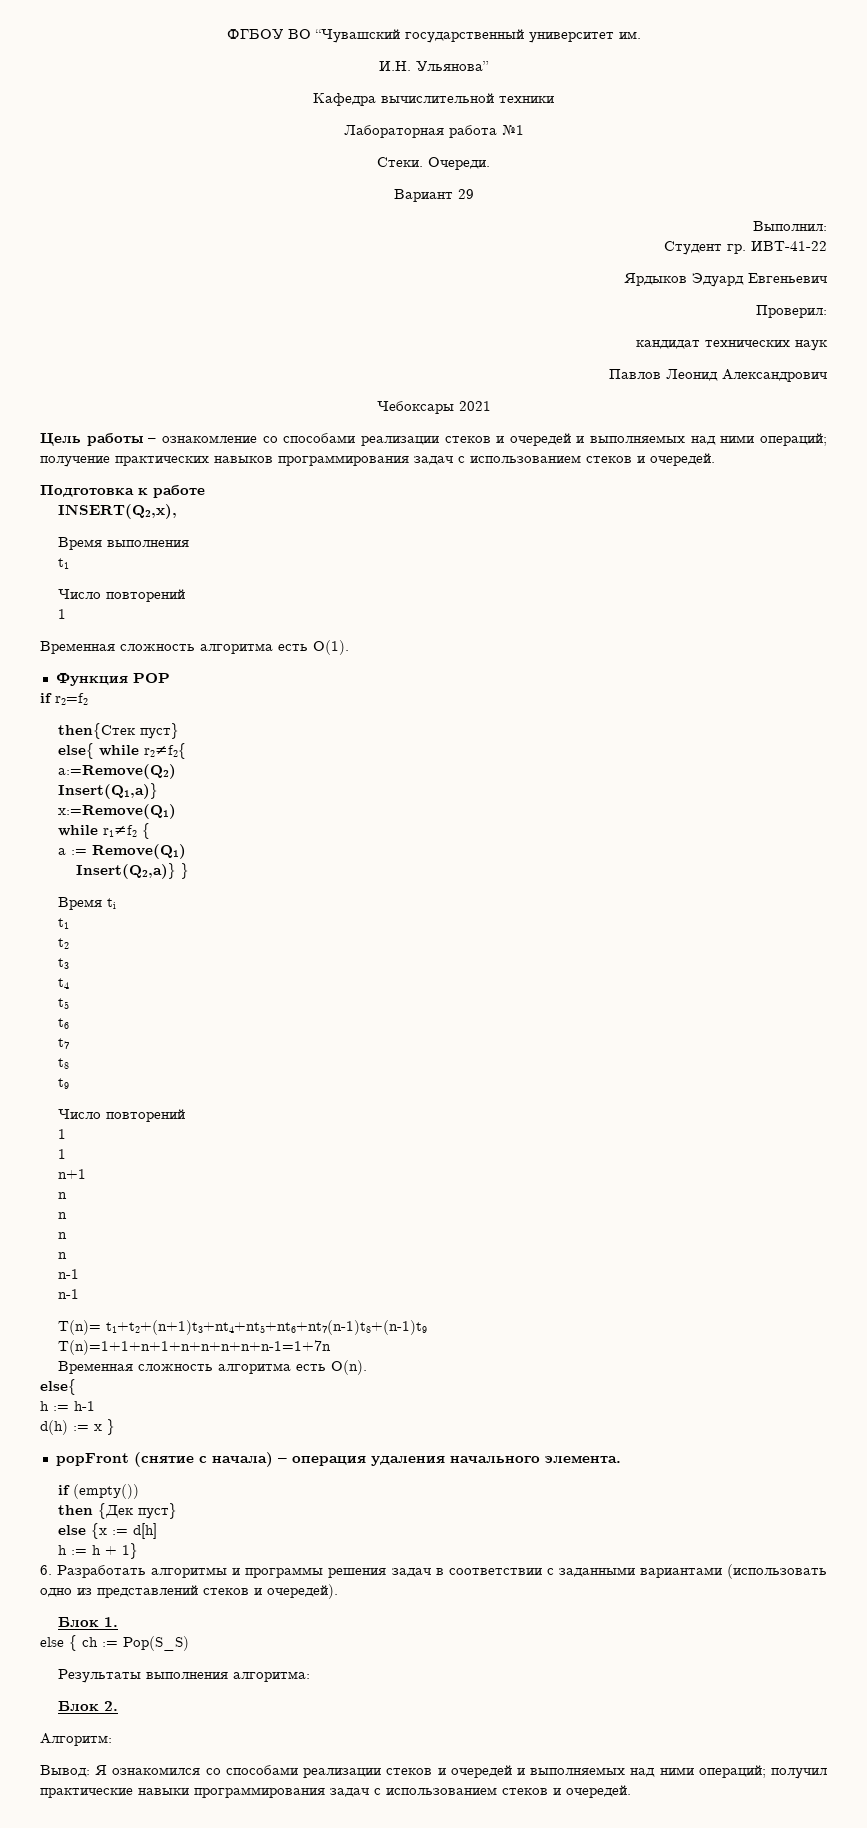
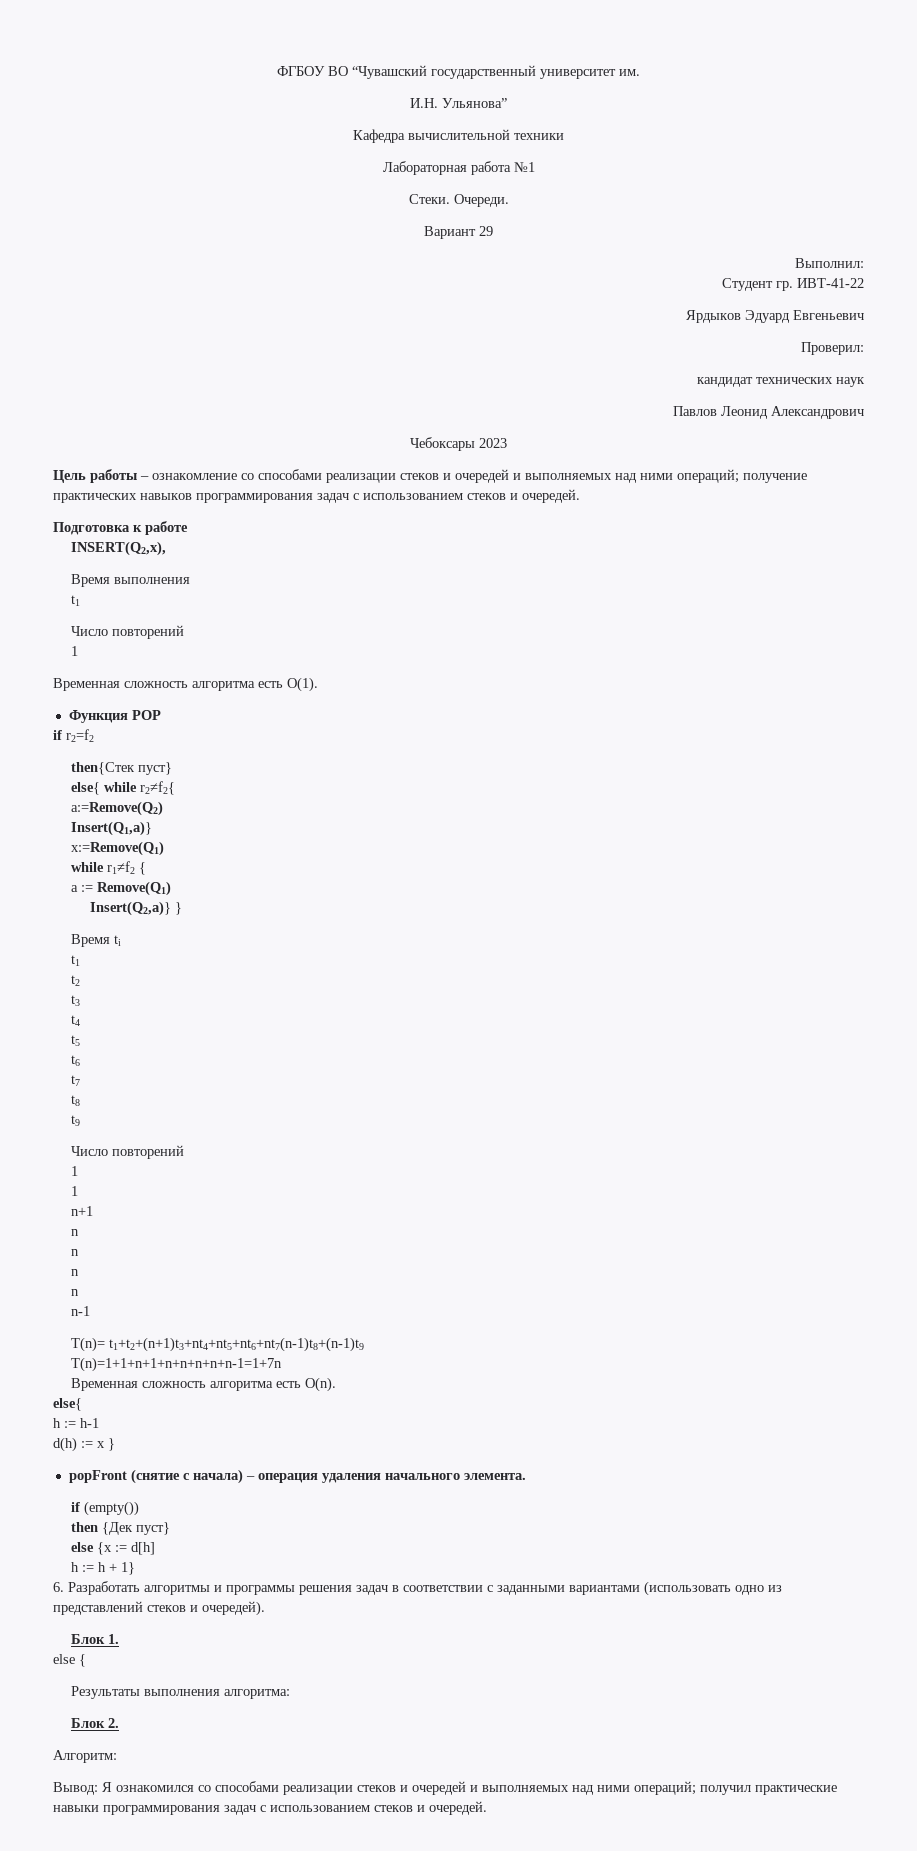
[458,401,491,411] 2021 -> [479,438,507,448] 2023
[58,1289,80,1299] // n-1 -> (91, 1311) none
[82,1636,189,1651] ch := Pop(S_S) -> (86, 1660) none

